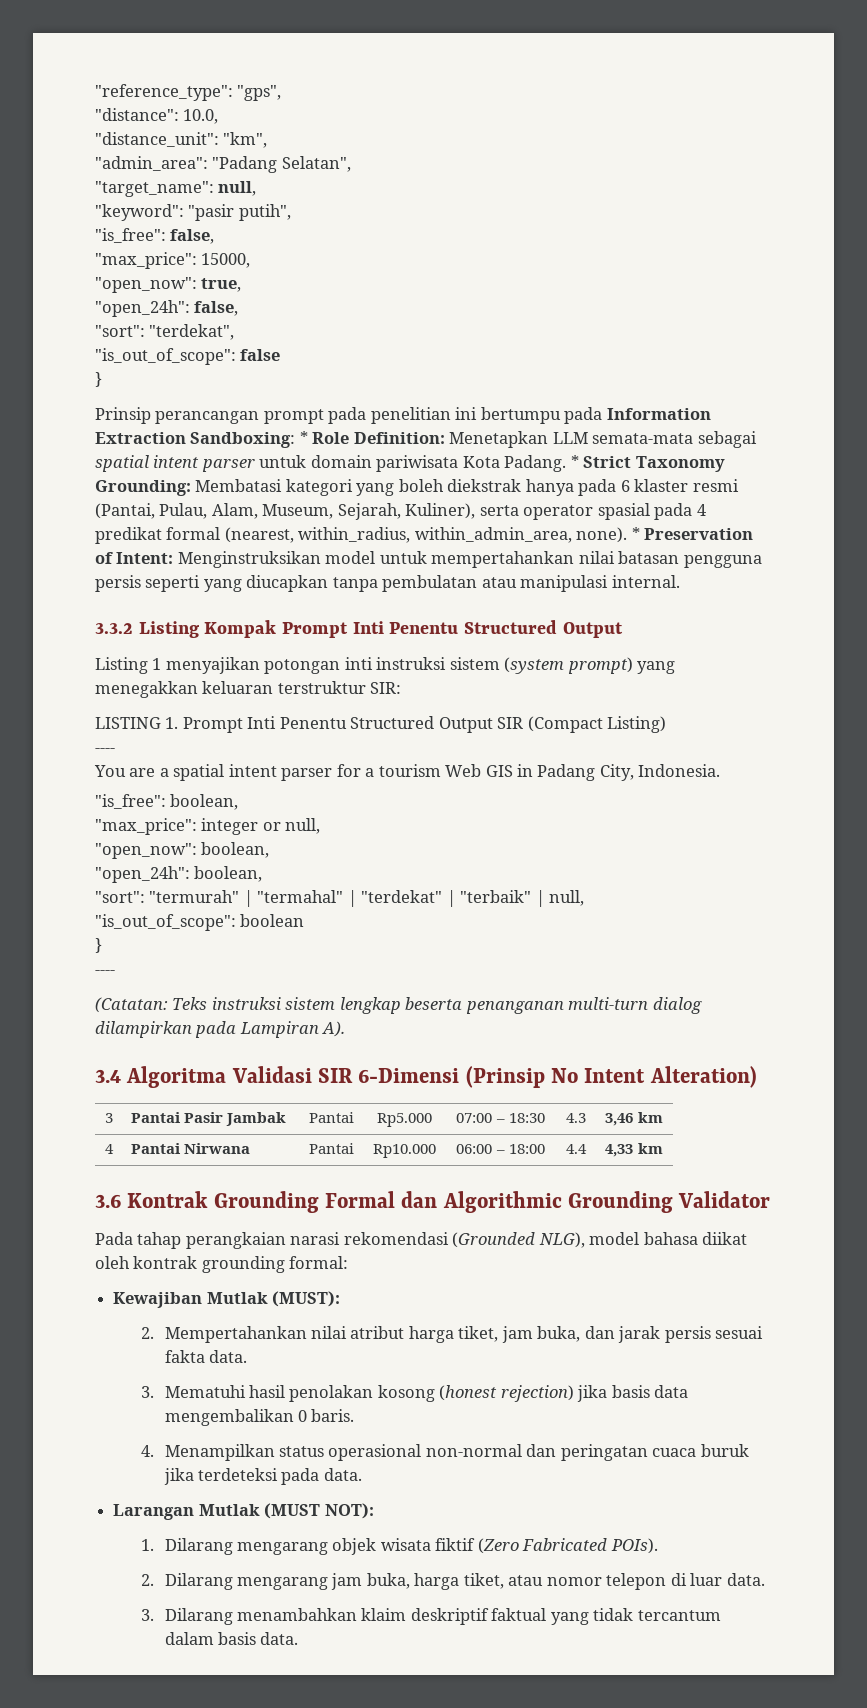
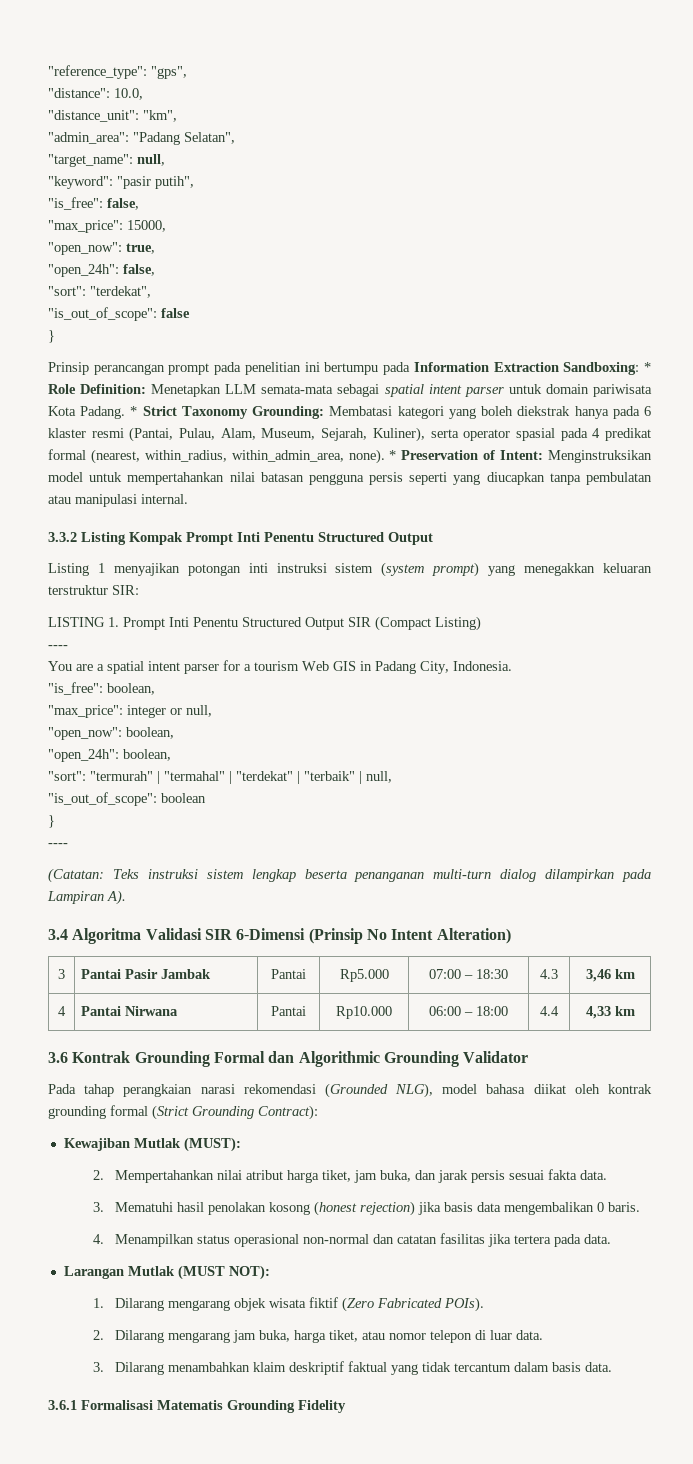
[289,1256,349,1269] formal: -> [110,1105,318,1120] formal (Strict Grounding Contract):
[560,1444,749,1461] [163,1468,279,1485] peringatan cuaca buruk jika terdeteksi -> [396,1233,551,1247] catatan fasilitas jika tertera
(299, 1638) none -> [48,1400,346,1413] // 3.6.1 Formalisasi Matematis Grounding Fidelity

